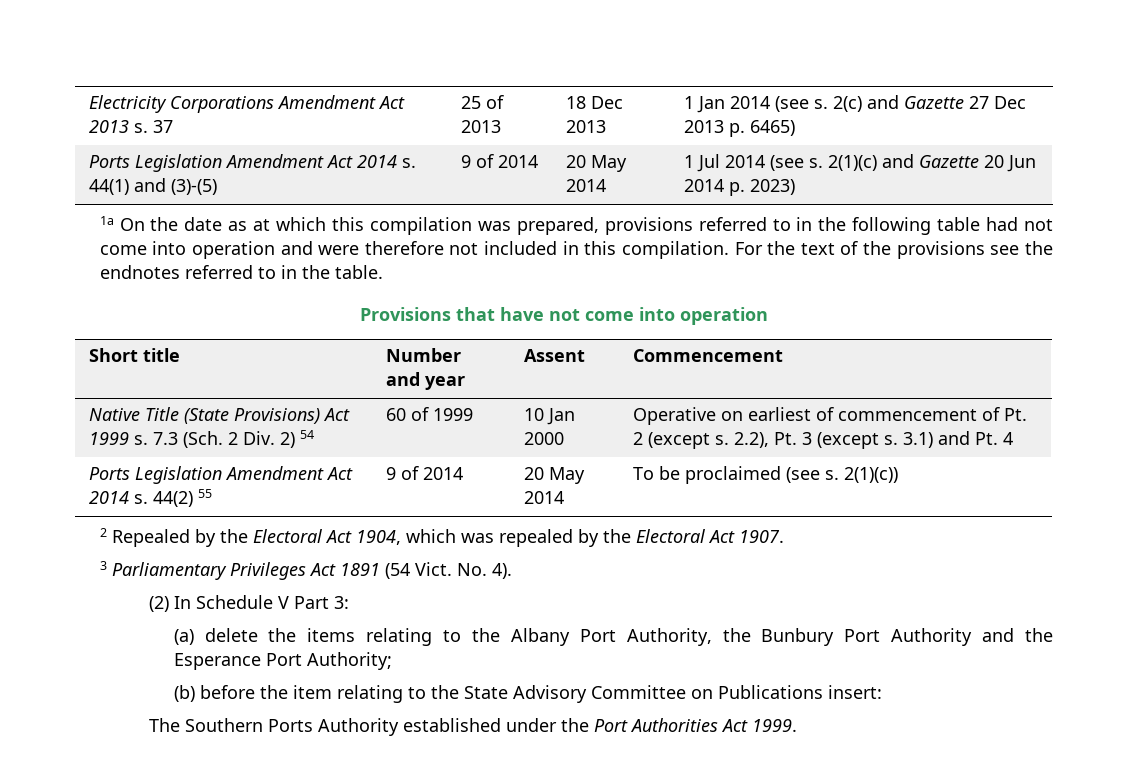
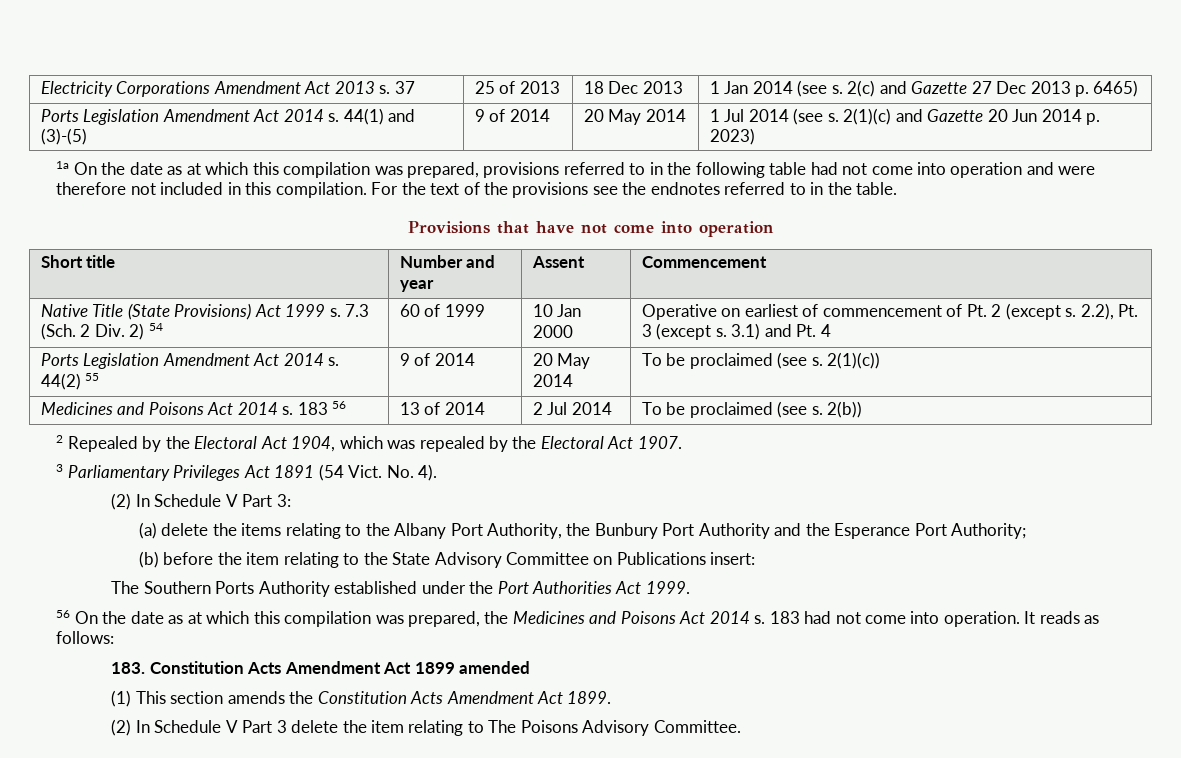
(899, 475) none -> [41,401,347,415] [400,402,485,415] [533,402,612,415] [642,401,863,418] // Medicines and Poisons Act 2014 s. 183 56 | 13 of 2014 | 2 Jul 2014 | To be proclaimed (see s. 2(b))
(797, 725) none -> [56,610,1100,627] [56,631,115,644] [111,661,531,674] [111,690,612,707] [111,719,741,736] // 56 On the date as at which this compilation was prepared, the Medicines and Poisons Act 2014 s. 183 had not come into operation. It reads as follows: // 183. Constitution Acts Amendment Act 1899 amended // (1) This section amends the Constitution Acts Amendment Act 1899. // (2) In Schedule V Part 3 delete the item relating to The Poisons Advisory Committee.

